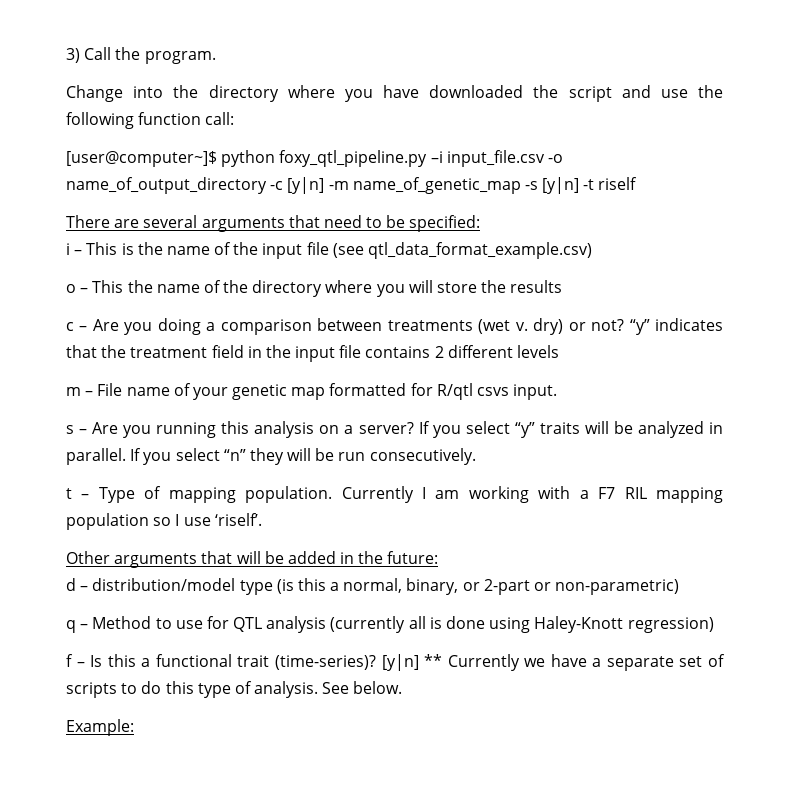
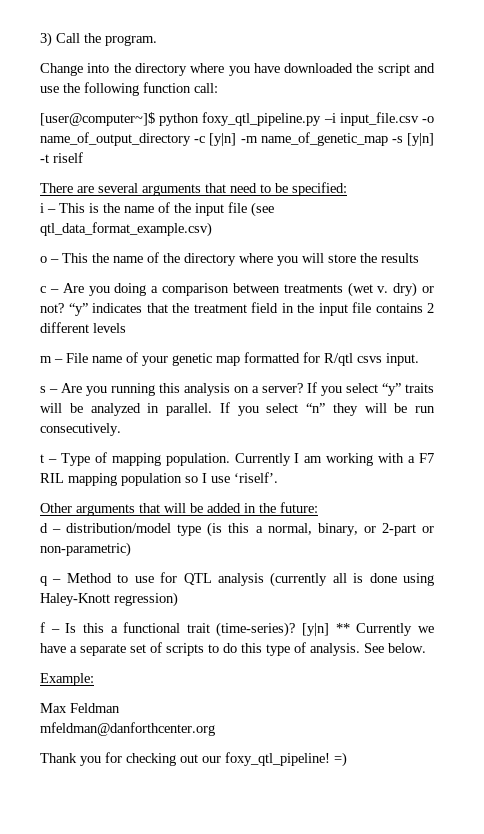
(134, 727) none -> [40,703,120,713] [40,722,215,736] [40,752,347,767] // Max Feldman // mfeldman@danforthcenter.org // Thank you for checking out our foxy_qtl_pipeline! =)

